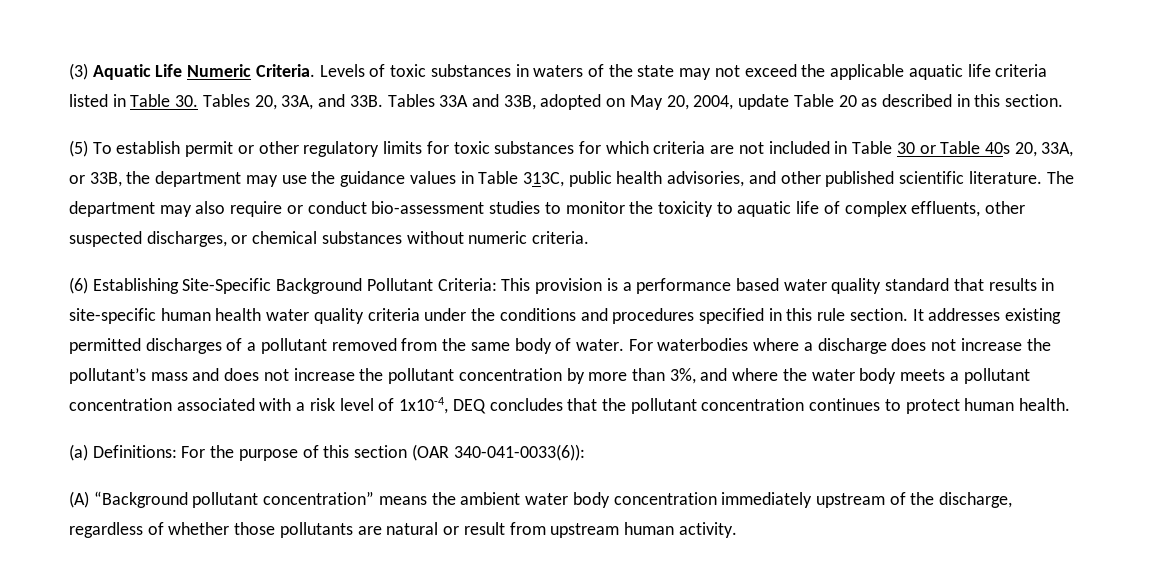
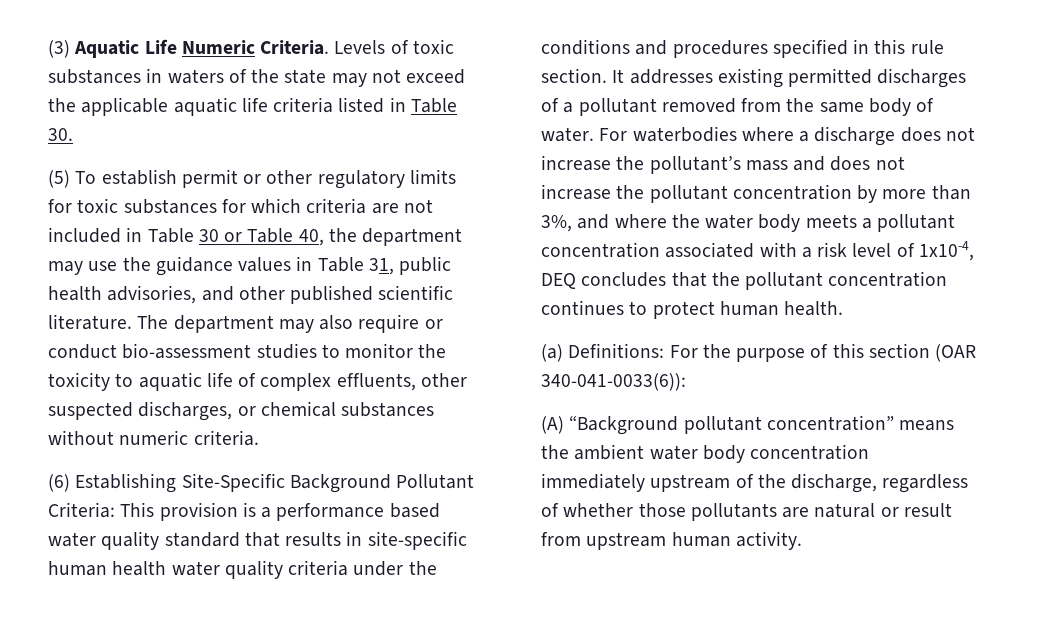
[202,94,1064,110] Tables 20, 33A, and 33B. Tables 33A and 33B, adopted on May 20, 2004, update Table 20 as described in this section. -> (73, 134) none
[984,142,1074,157] [69,172,122,187] 40s 20, 33A, or 33B, -> [298,229,324,246] 40,
[522,172,564,187] 313C, -> [368,258,394,275] 31,

